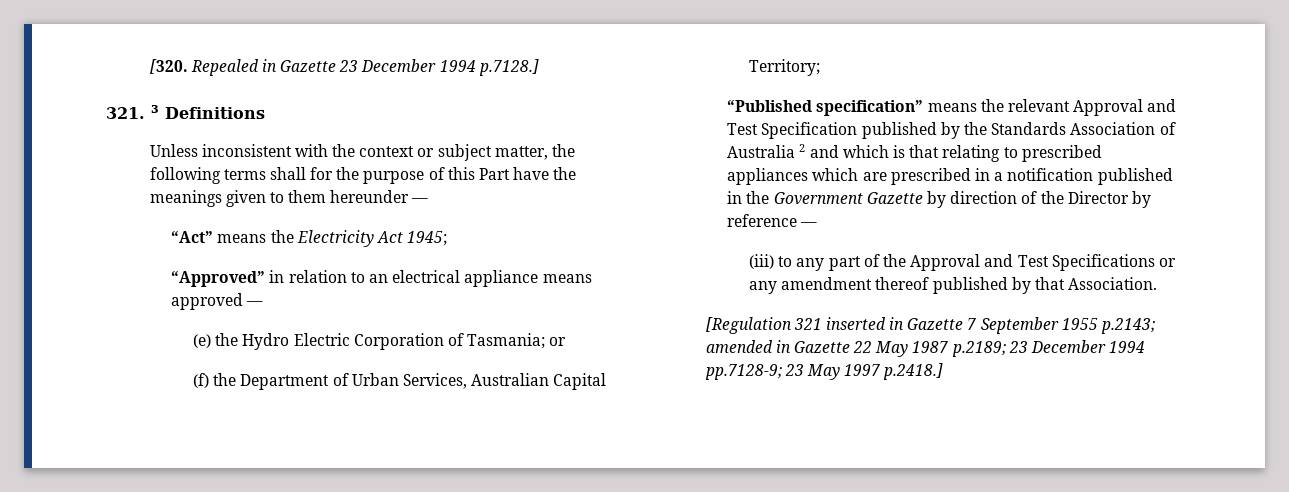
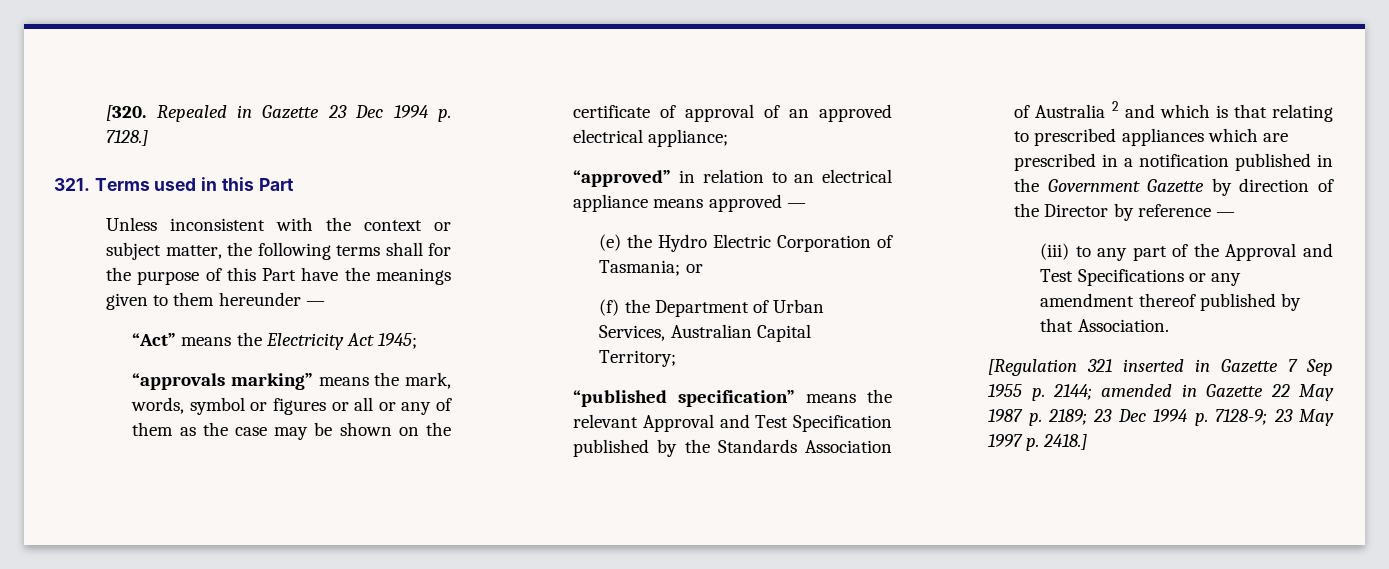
[361,59,539,76] [106,105,265,119] December 1994 p.7128.] // 321. 3 Definitions -> [355,105,451,122] [106,130,149,146] [54,177,294,191] Dec 1994 p. 7128.] // 321. Terms used in this Part
[171,271,266,287] “Approved” -> [132,372,452,390] [131,397,452,415] [132,422,451,440] [573,104,892,122] [573,129,729,147] [573,170,672,187] “approvals marking” means the mark, words, symbol or figures or all or any of them as the case may be shown on the certificate of approval of an approved electrical appliance; // “approved”
[727,100,813,112] “Published -> [573,390,668,407] “published
[980,317,1156,334] September 1955 p.2143; -> [1306,359,1333,376] [988,384,1093,401] Sep 1955 p. 2144;
[951,340,1146,357] [704,364,782,380] p.2189; 23 December 1994 pp.7128-9; -> [1028,409,1268,426] p. 2189; 23 Dec 1994 p. 7128-9;
[883,363,944,380] p.2418.] -> [1026,434,1088,451] p. 2418.]

